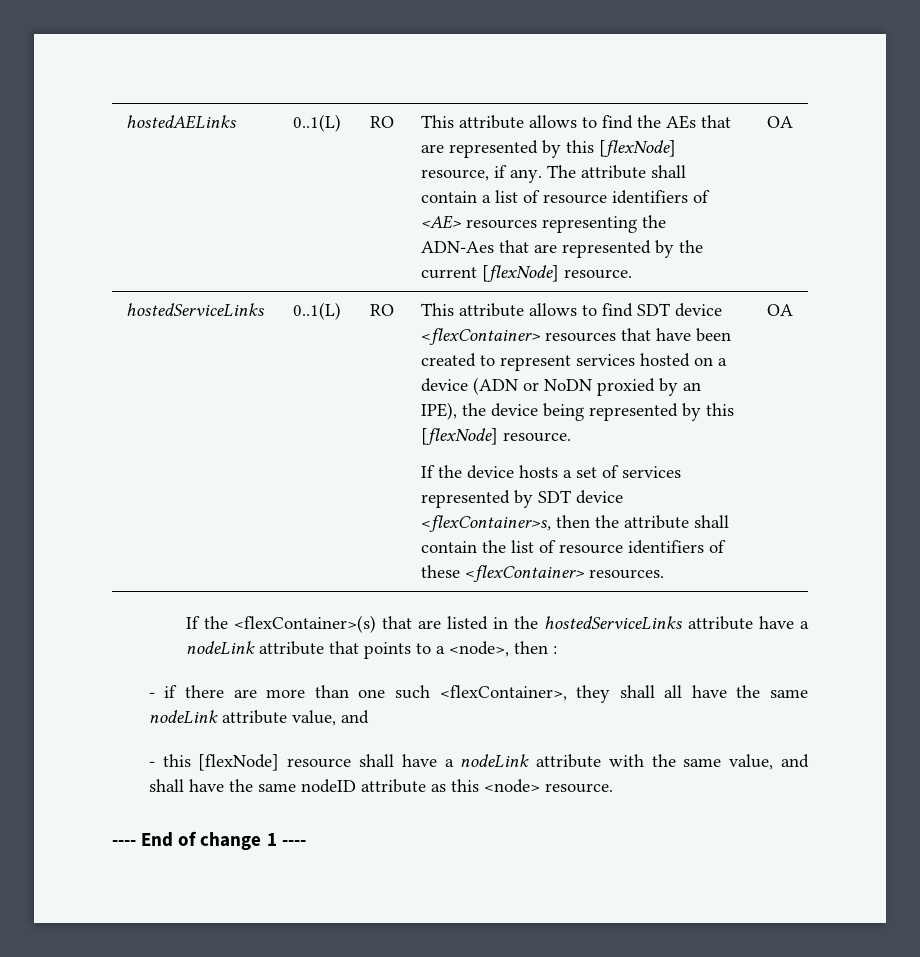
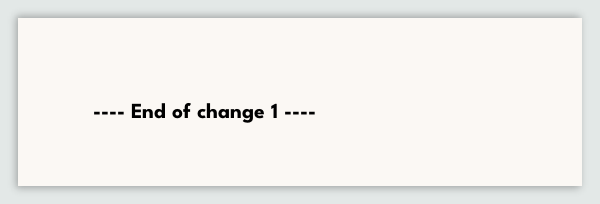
[125,115,236,129] [293,114,341,132] [369,116,394,128] [420,115,731,129] [420,140,676,158] [420,165,686,183] [420,190,710,204] [420,215,666,233] [420,240,703,258] [420,265,632,282] [767,116,793,128] [125,303,264,317] [293,302,341,320] [369,304,394,316] [420,303,722,317] [420,328,731,345] [420,353,727,371] [420,377,701,396] [420,402,734,421] [420,428,571,445] [420,465,681,479] [420,490,623,508] [420,515,729,532] [420,540,726,554] [420,565,664,582] [767,304,793,316] [185,615,809,633] [185,641,557,659] [148,685,809,703] [148,710,369,726] [148,754,809,771] [148,779,613,793] hostedAELinks | 0..1(L) | RO | This attribute allows to find the AEs that are represented by this [flexNode] resource, if any. The attribute shall contain a list of resource identifiers of <AE> resources representing the ADN-Aes that are represented by the current [flexNode] resource. | OA // hostedServiceLinks | 0..1(L) | RO | This attribute allows to find SDT device <flexContainer> resources that have been created to represent services hosted on a device (ADN or NoDN proxied by an IPE), the device being represented by this [flexNode] resource. // If the device hosts a set of services represented by SDT device <flexContainer>s, then the attribute shall contain the list of resource identifiers of these <flexContainer> resources. | OA // If the <flexContainer>(s) that are listed in the hostedServiceLinks attribute have a nodeLink attribute that points to a <node>, then : // - if there are more than one such <flexContainer>, they shall all have the same nodeLink attribute value, and // - this [flexNode] resource shall have a nodeLink attribute with the same value, and shall have the same nodeID attribute as this <node> resource. // -> (93, 114) none

